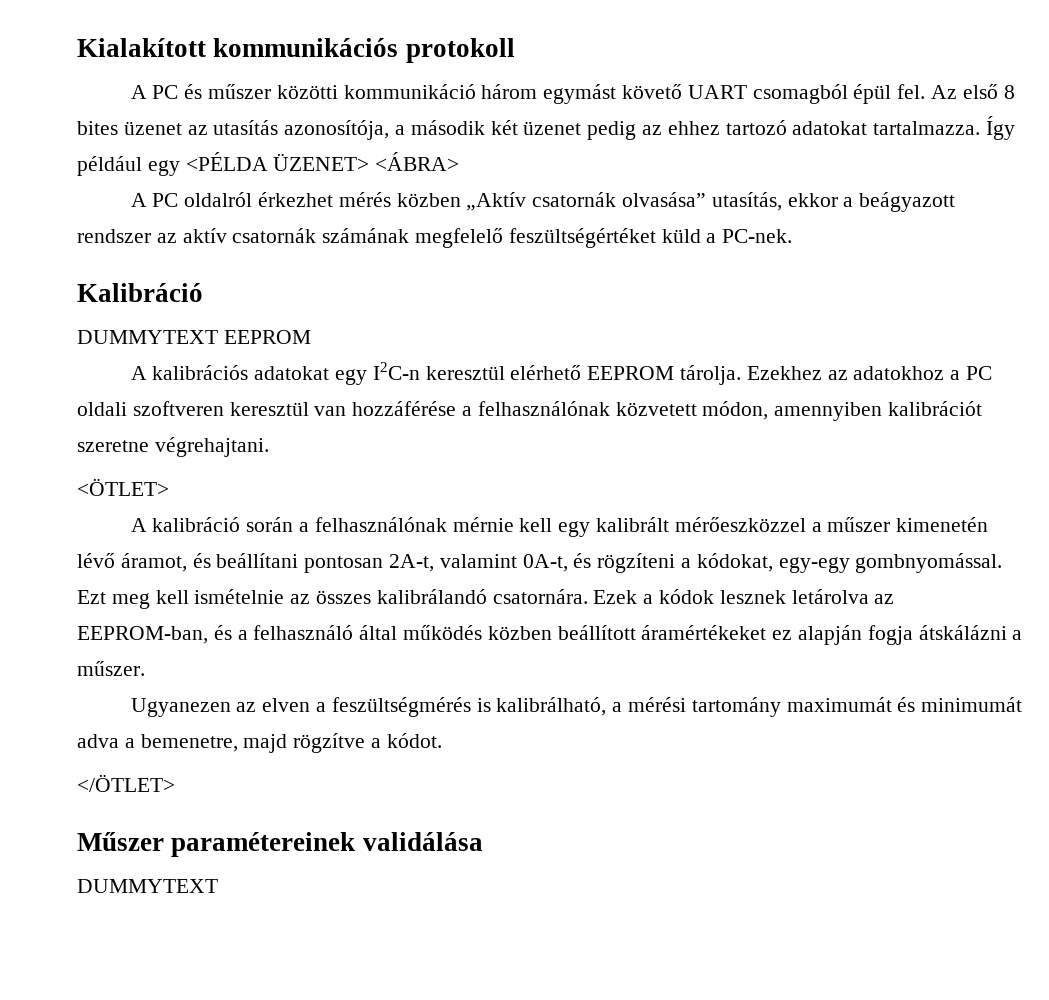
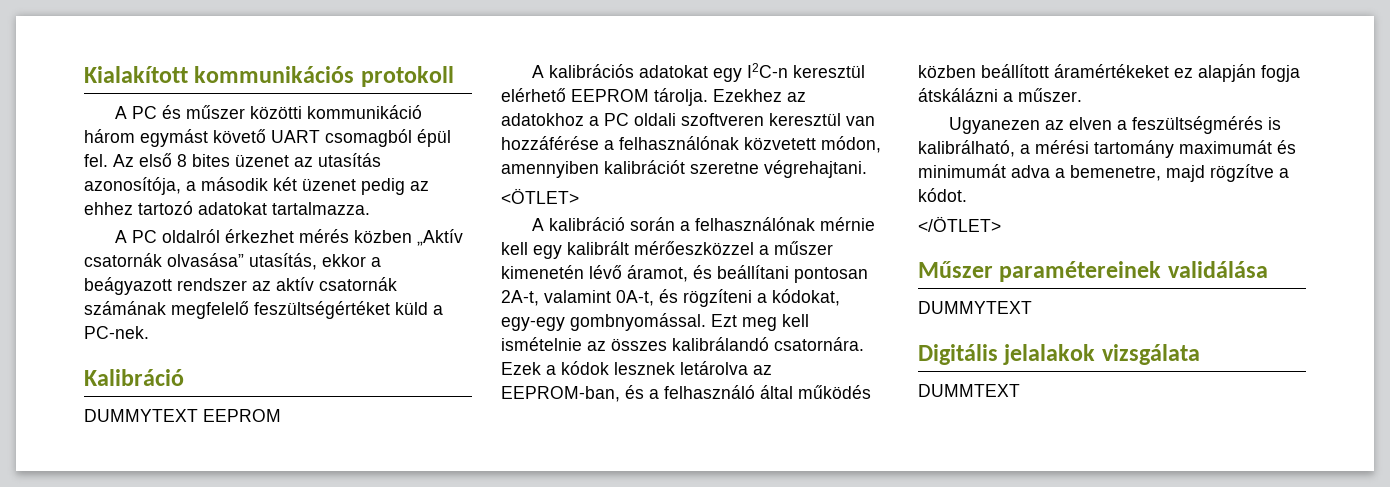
[986,116,1016,140] [77,152,460,176] Így például egy <PÉLDA ÜZENET> <ÁBRA> -> (370, 208) none
(218, 886) none -> [918,344,1200,365] [918,384,1020,397] // Digitális jelalakok vizsgálata // DUMMTEXT

